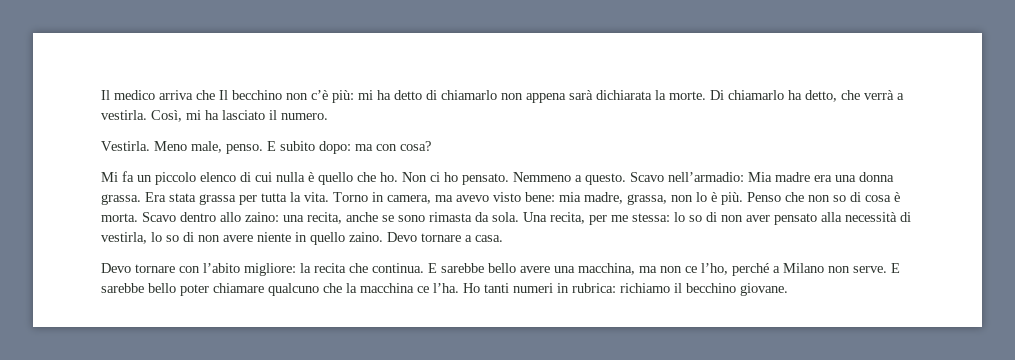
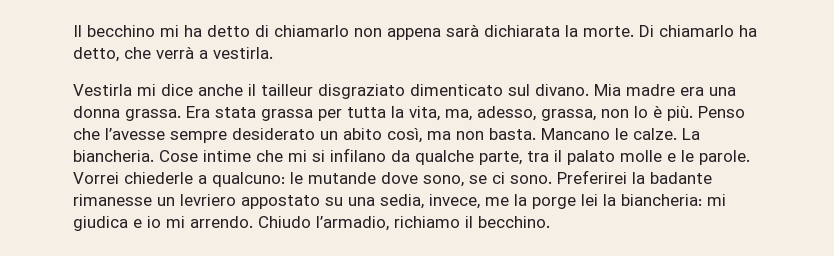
[101,90,354,103] Il medico arriva che Il becchino non c’è più: -> [73,25,155,37] Il becchino
[151,110,328,122] [101,141,431,154] [101,171,744,185] Così, mi ha lasciato il numero. // Vestirla. Meno male, penso. E subito dopo: ma con cosa? // Mi fa un piccolo elenco di cui nulla è quello che ho. Non ci ho pensato. Nemmeno a questo. Scavo nell’armadio: -> [73,84,589,99] // Vestirla mi dice anche il tailleur disgraziato dimenticato sul divano.
[304,192,623,204] vita. Torno in camera, ma avevo visto bene: mia madre, -> [409,106,536,121] vita, ma, adesso,
[808,192,900,202] [101,212,911,225] [101,232,503,245] [101,263,900,276] [101,283,788,296] non so di cosa è morta. Scavo dentro allo zaino: una recita, anche se sono rimasta da sola. Una recita, per me stessa: lo so di non aver pensato alla necessità di vestirla, lo so di non avere niente in quello zaino. Devo tornare a casa. // Devo tornare con l’abito migliore: la recita che continua. E sarebbe bello avere una macchina, ma non ce l’ho, perché a Milano non serve. E sarebbe bello poter chiamare qualcuno che la macchina ce l’ha. Ho tanti numeri in rubrica: richiamo il becchino giovane. -> [105,128,700,143] [73,148,750,165] [73,170,712,187] [73,194,726,209] [73,216,550,231] l’avesse sempre desiderato un abito così, ma non basta. Mancano le calze. La biancheria. Cose intime che mi si infilano da qualche parte, tra il palato molle e le parole. Vorrei chiederle a qualcuno: le mutande dove sono, se ci sono. Preferirei la badante rimanesse un levriero appostato su una sedia, invece, me la porge lei la biancheria: mi giudica e io mi arrendo. Chiudo l’armadio, richiamo il becchino.

